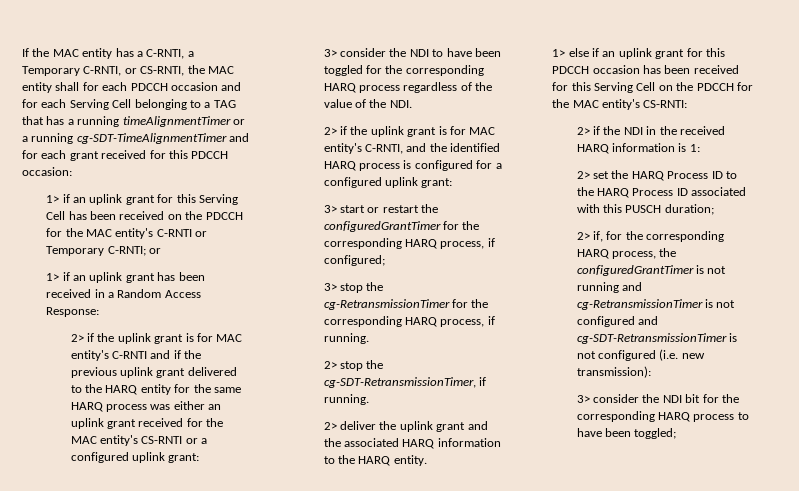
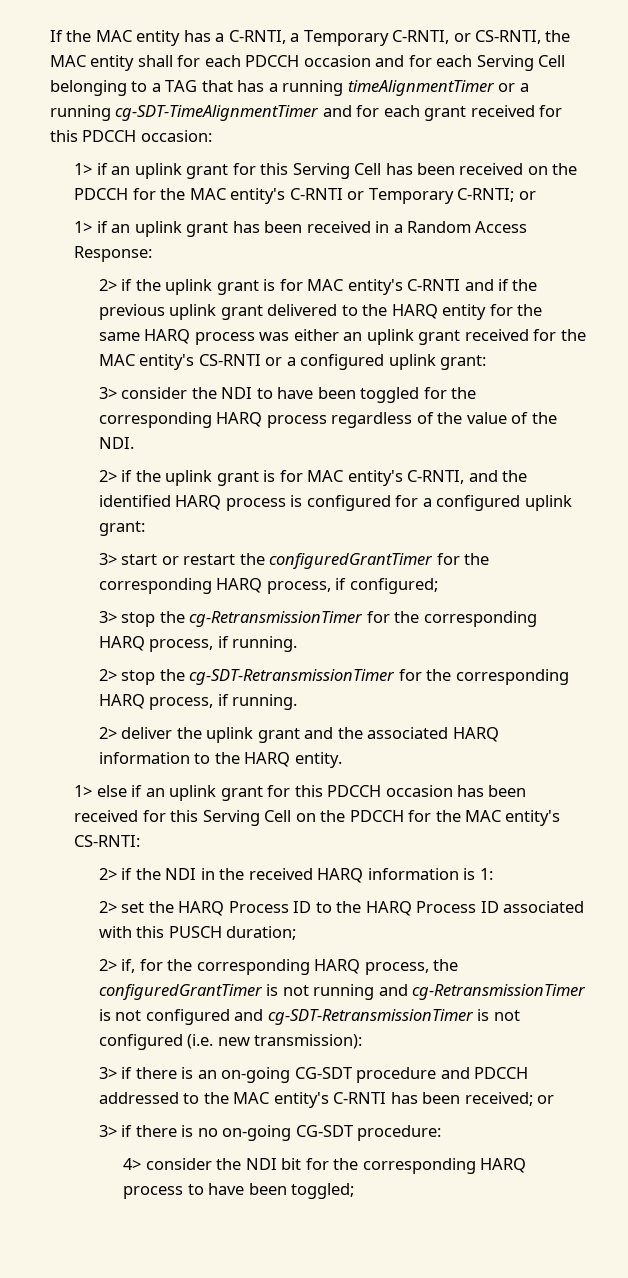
[323,377,476,388] cg-SDT-RetransmissionTimer, -> [189,669,569,685] [98,694,214,710] cg-SDT-RetransmissionTimer for the corresponding HARQ process,
(590, 399) none -> [121,1067,529,1083] [98,1092,555,1108] [98,1125,442,1141] [123,1158,142,1170] if there is an on-going CG-SDT procedure and PDCCH addressed to the MAC entity's C-RNTI has been received; or // 3> if there is no on-going CG-SDT procedure: // 4>

